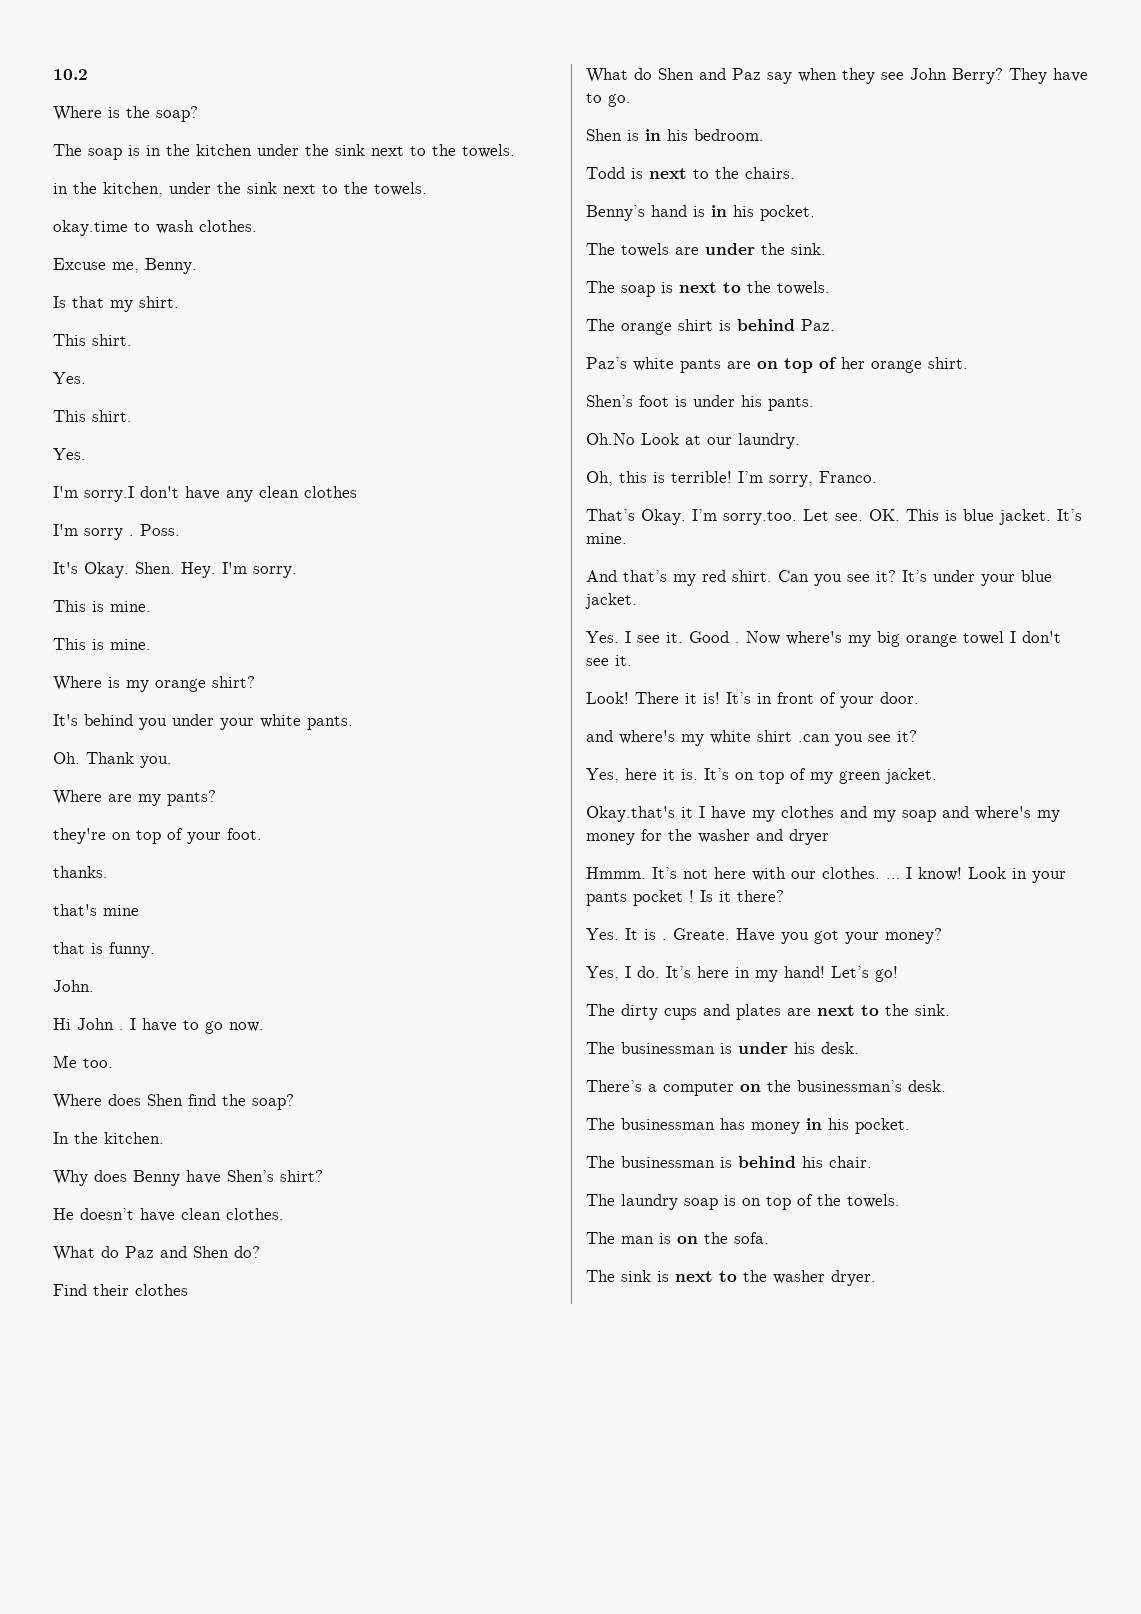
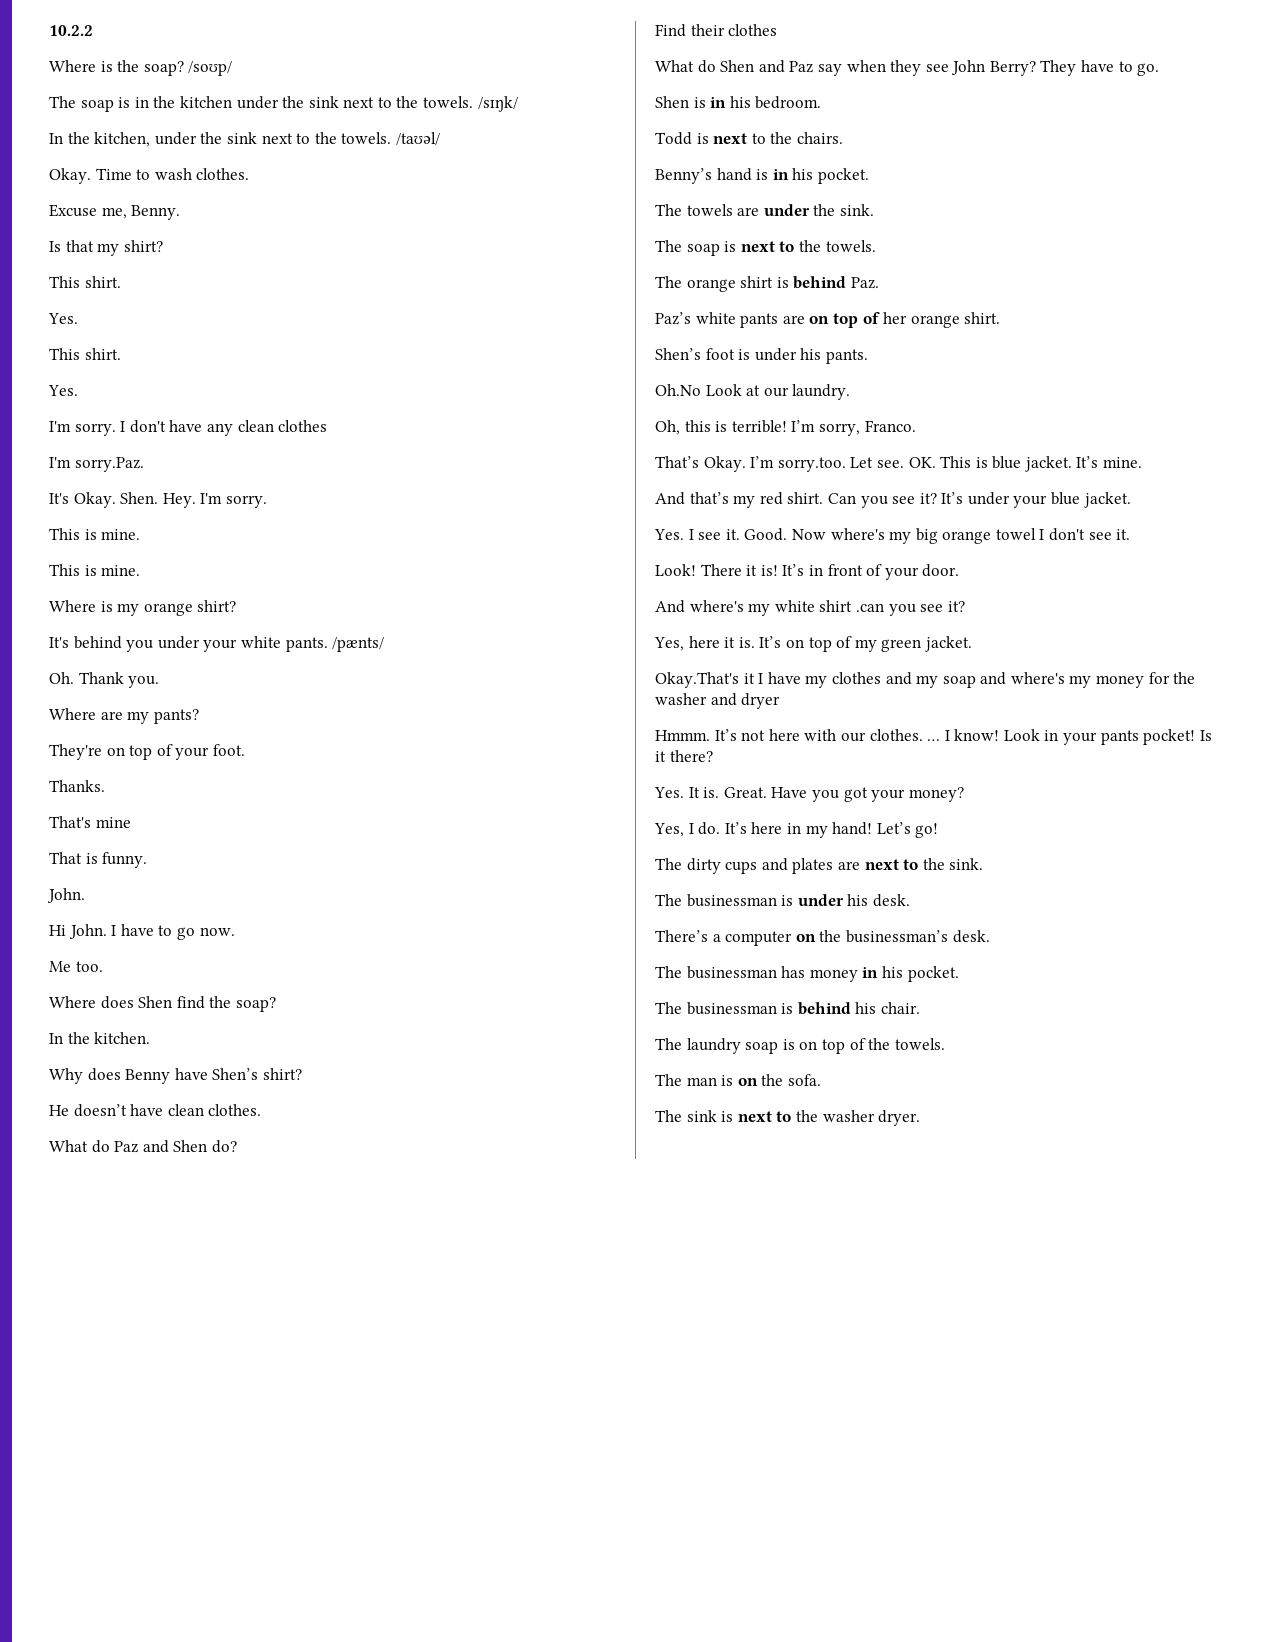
[53,69,88,80] 10.2 -> [49,25,93,36] 10.2.2
(198, 114) none -> [188,61,233,76] /soʊp/
[53,183,68,194] // in -> [477,96,518,112] [49,133,63,144] /sɪŋk/ // In
[53,220,128,236] // okay.time -> [395,132,440,145] [49,168,132,184] /taʊəl/ // Okay. Time
[139,296,179,308] shirt. -> [123,240,163,252] shirt?
[84,486,134,502] sorry.I -> [74,421,126,436] sorry. I
[84,524,180,540] sorry . Poss. -> [74,457,144,472] sorry.Paz.
(353, 723) none -> [332,637,385,652] /pænts/
[53,828,106,844] they're -> [49,744,102,760] They're
[53,866,108,878] [53,904,97,916] thanks. // that's -> [49,780,105,792] [49,816,91,828] Thanks. // That's
[53,942,85,954] that -> [49,852,82,864] That
[77,1018,124,1030] John . -> [68,924,107,939] John.
[689,631,740,643] Good . -> [744,528,788,541] Good.
[586,730,613,742] and -> [655,600,685,613] And
[586,806,675,822] Okay.that's -> [655,672,739,688] Okay.That's
[633,890,694,906] pocket ! -> [1143,729,1196,745] pocket!
[644,928,730,940] is . Greate. -> [703,787,767,798] is. Great.

